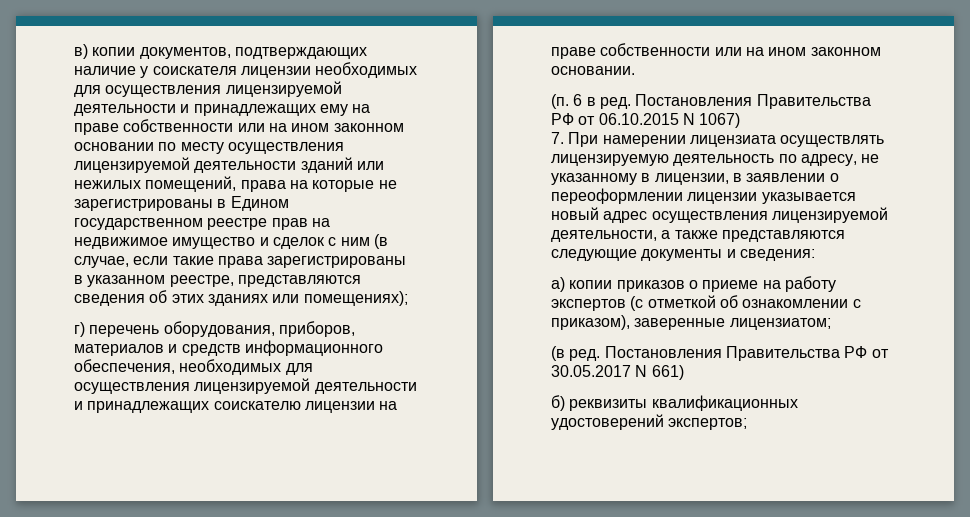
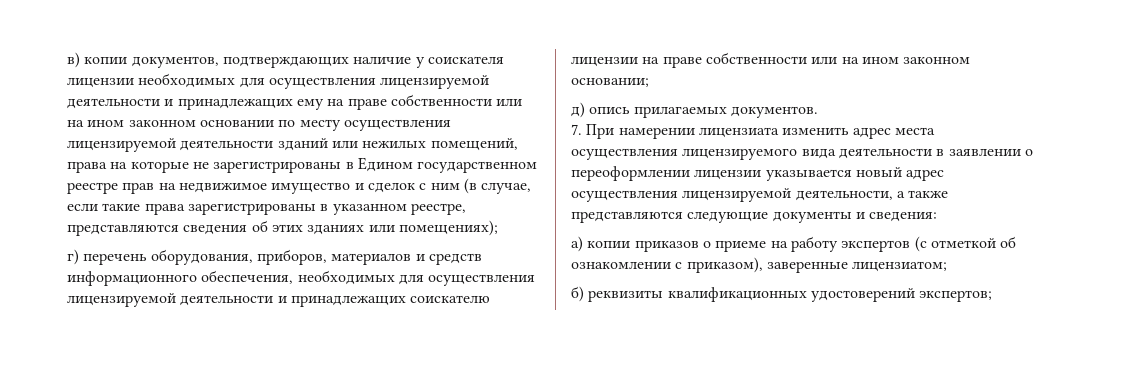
[551,66,635,75] [551,94,871,109] [551,113,741,128] [551,132,885,147] [551,154,880,166] [551,173,729,185] основании. // (п. 6 в ред. Постановления Правительства РФ от 06.10.2015 N 1067) // 7. При намерении лицензиата осуществлять лицензируемую деятельность по адресу, не указанному в лицензии, -> [571,78,649,87] [571,102,818,118] [571,124,935,139] [571,148,932,160] основании; // д) опись прилагаемых документов. // 7. При намерении лицензиата изменить адрес места осуществления лицензируемого вида деятельности
[551,346,889,361] [551,365,684,380] // (в ред. Постановления Правительства РФ от 30.05.2017 N 661) -> (948, 266) none

